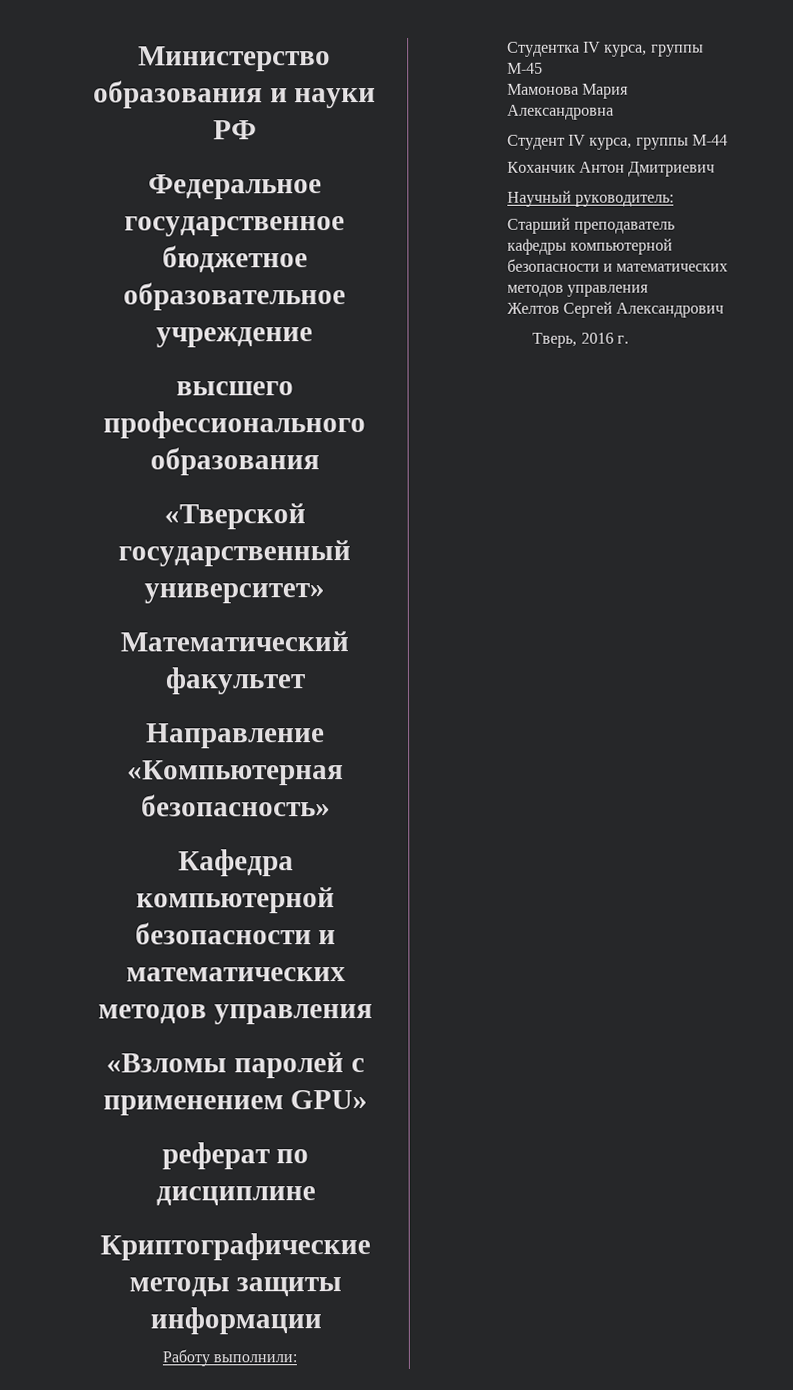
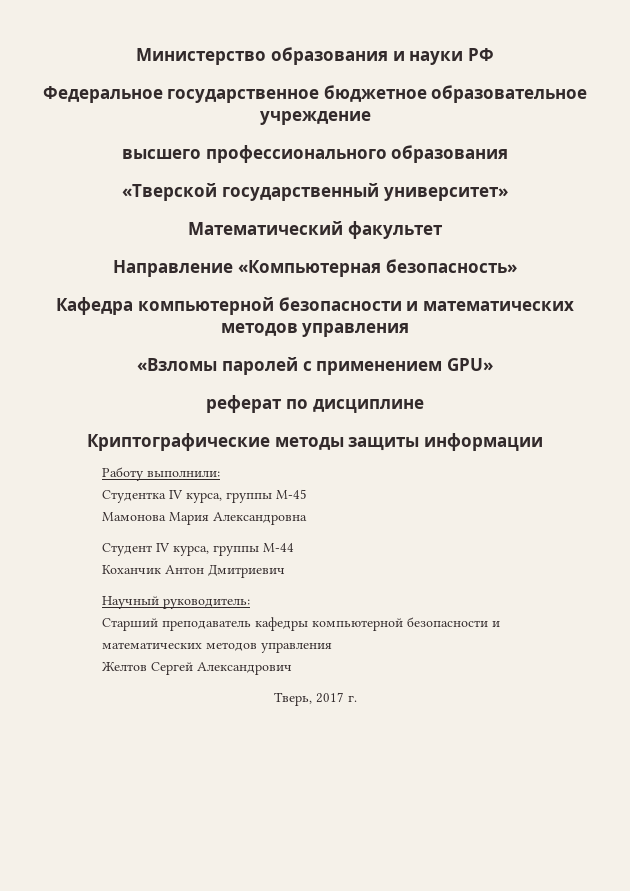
[580,332,614,344] 2016 -> [315,692,344,703] 2017

